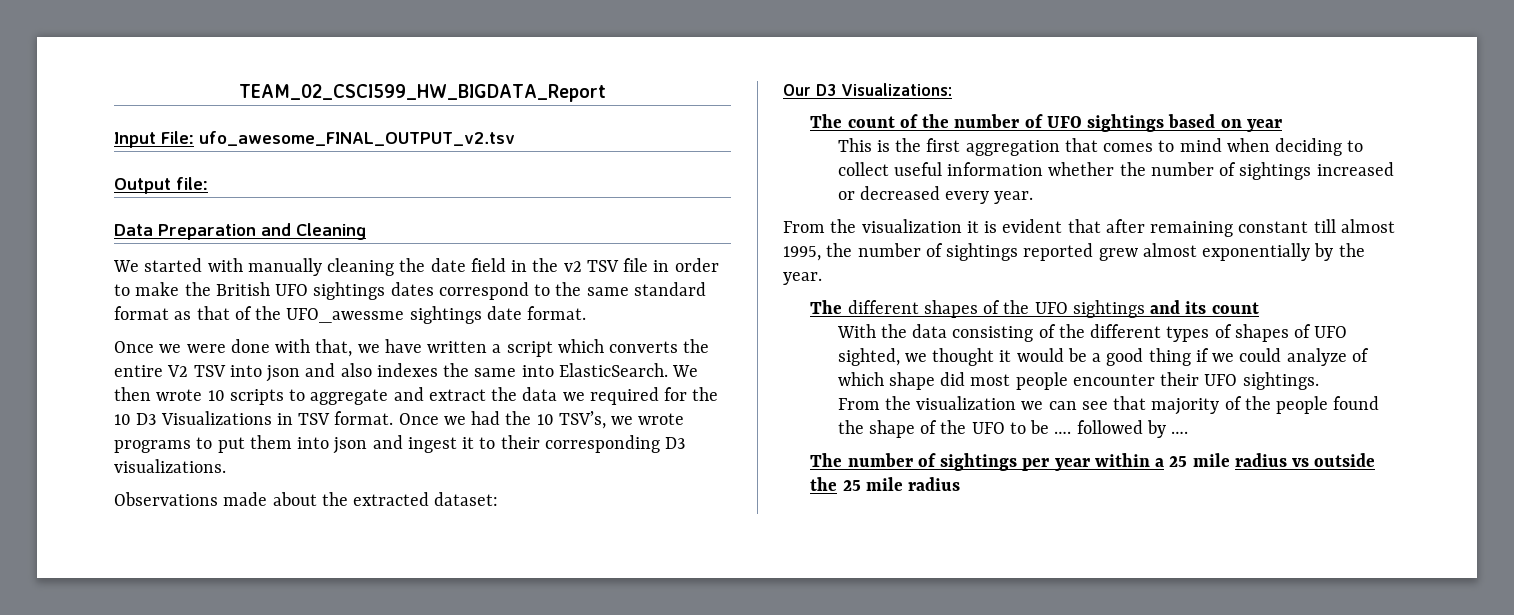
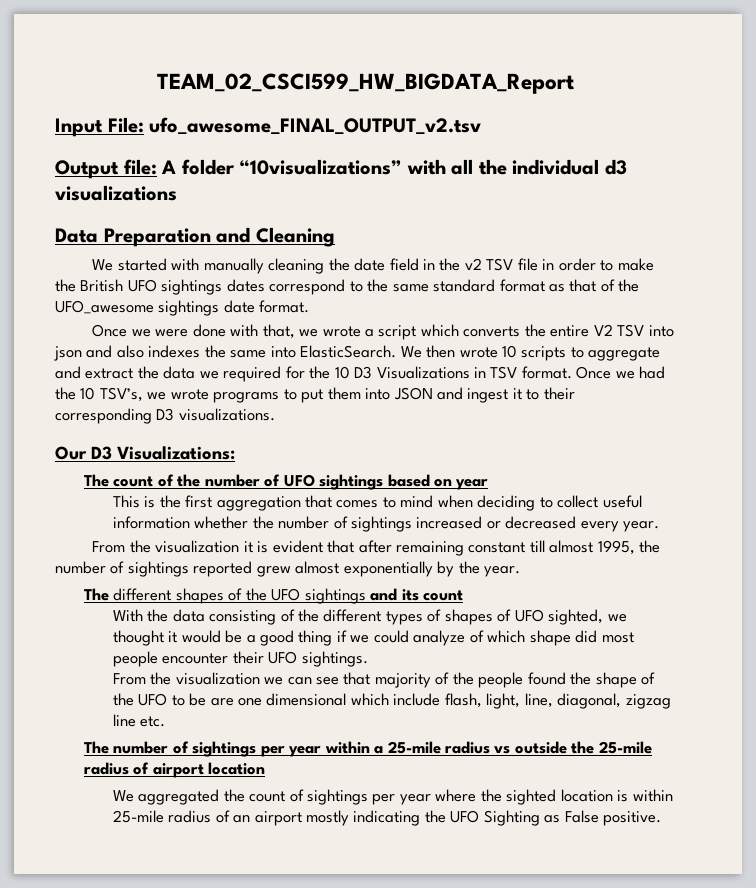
(208, 183) none -> [161,159,627,175] [55,185,177,201] A folder “10visualizations” with all the individual d3 visualizations
[286,308,405,323] UFO_awessme -> [55,300,154,314] UFO_awesome
[384,339,488,353] have written -> [322,326,361,337] wrote
[333,437,368,454] json -> [393,387,433,400] JSON
[114,492,499,506] // Observations made about the extracted dataset: -> (275, 414) none
[1054,420,1189,438] …. followed by …. -> [210,693,671,709] [112,714,166,727] are one dimensional which include flash, light, line, diagonal, zigzag line etc.
[1169,453,1230,467] 25 mile -> [387,741,441,754] 25-mile
[842,477,961,491] 25 mile radius -> [598,741,652,754] [83,762,266,778] [112,789,673,805] [112,810,662,826] 25-mile radius of airport location // We aggregated the count of sightings per year where the sighted location is within 25-mile radius of an airport mostly indicating the UFO Sighting as False positive.

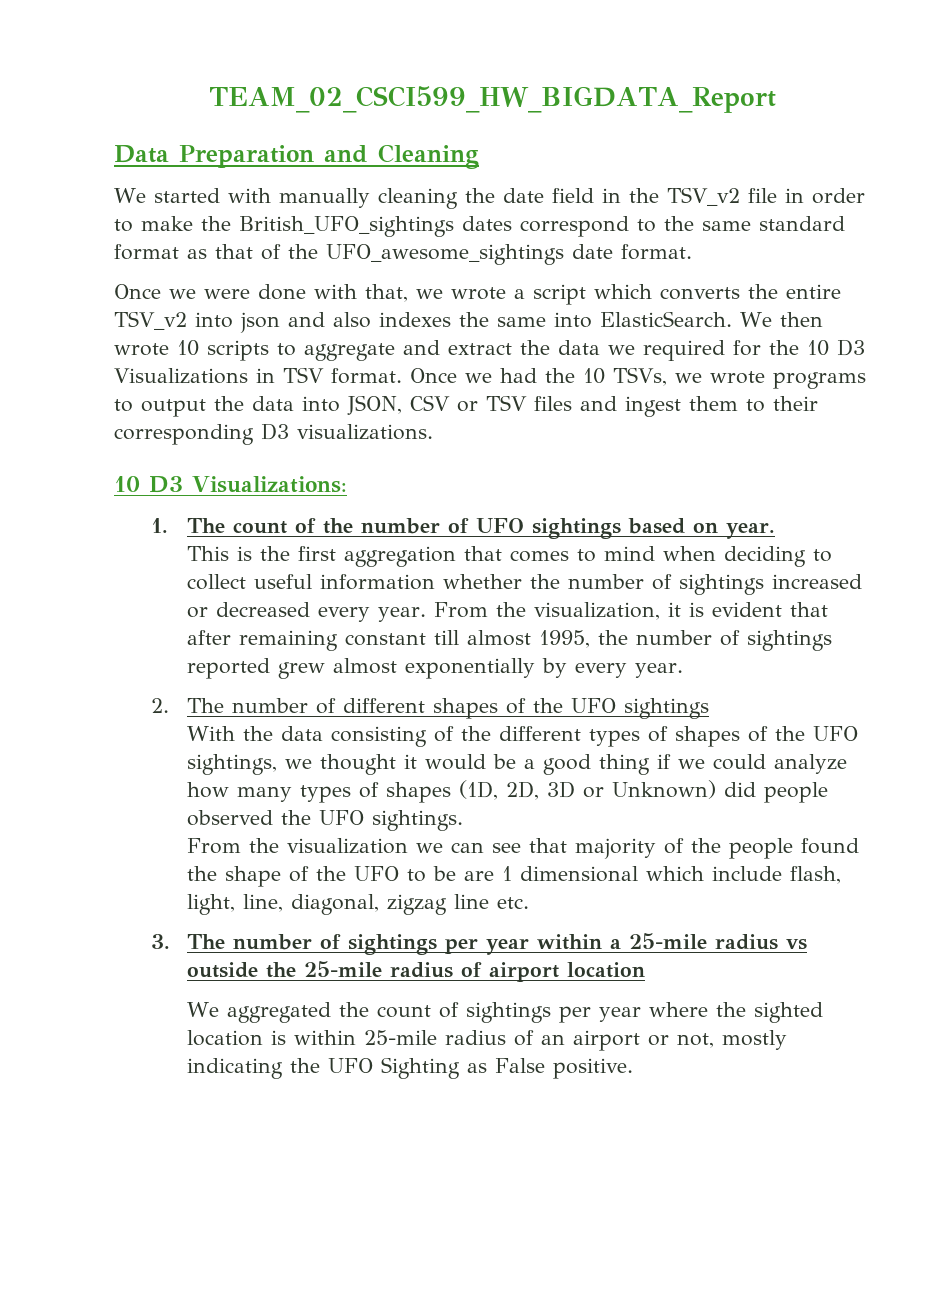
[55,117,482,137] [55,159,627,179] [55,185,177,201] // Input File: ufo_awesome_FINAL_OUTPUT_v2.tsv // Output file: A folder “10visualizations” with all the individual d3 visualizations -> (777, 99) none
[464,258,514,271] v2 TSV -> [666,187,740,206] TSV_v2
[80,279,223,295] British UFO sightings -> [239,216,454,237] British_UFO_sightings
[55,300,220,316] UFO_awesome sightings -> [326,244,564,265] UFO_awesome_sightings
[593,324,645,337] V2 TSV -> [114,311,187,330] TSV_v2
[99,387,143,402] TSV’s, -> [612,367,667,386] TSVs,
[301,387,433,403] put them into JSON -> [141,395,572,417] output the data into JSON, CSV or TSV files
[512,388,522,400] it -> [689,396,738,411] them
[55,446,87,460] Our -> [114,476,140,492] 10
(235, 453) none -> [150,518,168,533] 1.
[455,479,489,490] year -> [726,522,776,539] year.
[92,540,240,553] // From the visualization -> [434,602,661,620] From the visualization,
[458,561,521,577] [83,588,109,601] the year. // The -> [575,663,684,678] [150,698,337,714] every year. // 2. The number of
[370,588,463,601] and its count -> (710, 708) none
[514,609,604,625] UFO sighted, -> [775,726,859,741] [187,754,278,775] the UFO sightings,
[469,630,634,646] [112,651,264,667] of which shape did most people encounter their -> [187,780,829,803] [187,810,312,826] how many types of shapes (1D, 2D, 3D or Unknown) did people observed the
[238,698,263,706] one -> [502,866,513,881] 1
(166, 721) none -> [150,934,170,949] 3.
(302, 818) none -> [648,1033,715,1048] or not,

